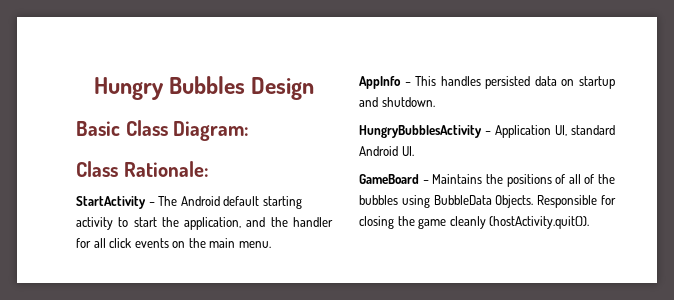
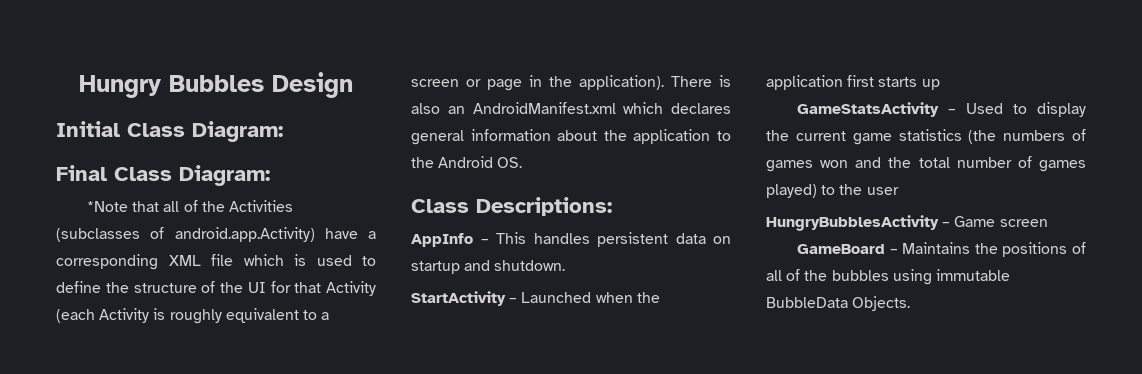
[76,120,250,141] [76,161,209,177] [76,196,302,209] [76,217,333,230] [76,238,271,248] Basic Class Diagram: // Class Rationale: // StartActivity – The Android default starting activity to start the application, and the handler for all click events on the main menu. -> [56,121,283,142] [56,165,270,186] [86,200,293,212] [56,227,376,242] [56,254,376,270] [56,281,376,296] [56,308,330,324] [411,75,731,91] [411,102,731,114] [411,129,731,145] [411,156,523,168] [411,197,612,216] Initial Class Diagram: // Final Class Diagram: // *Note that all of the Activities (subclasses of android.app.Activity) have a corresponding XML file which is used to define the structure of the UI for that Activity (each Activity is roughly equivalent to a screen or page in the application). There is also an AndroidManifest.xml which declares general information about the application to the Android OS. // Class Descriptions:
[485,76,531,89] persisted -> [597,232,668,247] persistent
[359,125,615,138] [359,146,414,156] HungryBubblesActivity – Application UI, standard Android UI. -> [411,291,660,306] [766,75,940,90] [796,102,1086,117] [766,129,1086,145] [766,156,1086,172] [766,184,899,198] [766,215,1048,231] StartActivity – Launched when the application first starts up // GameStatsActivity – Used to display the current game statistics (the numbers of games won and the total number of games played) to the user // HungryBubblesActivity – Game screen
(430, 201) none -> [935,269,1010,281] immutable
[537,195,616,208] [359,216,590,229] Responsible for closing the game cleanly (hostActivity.quit()). -> (911, 303) none

